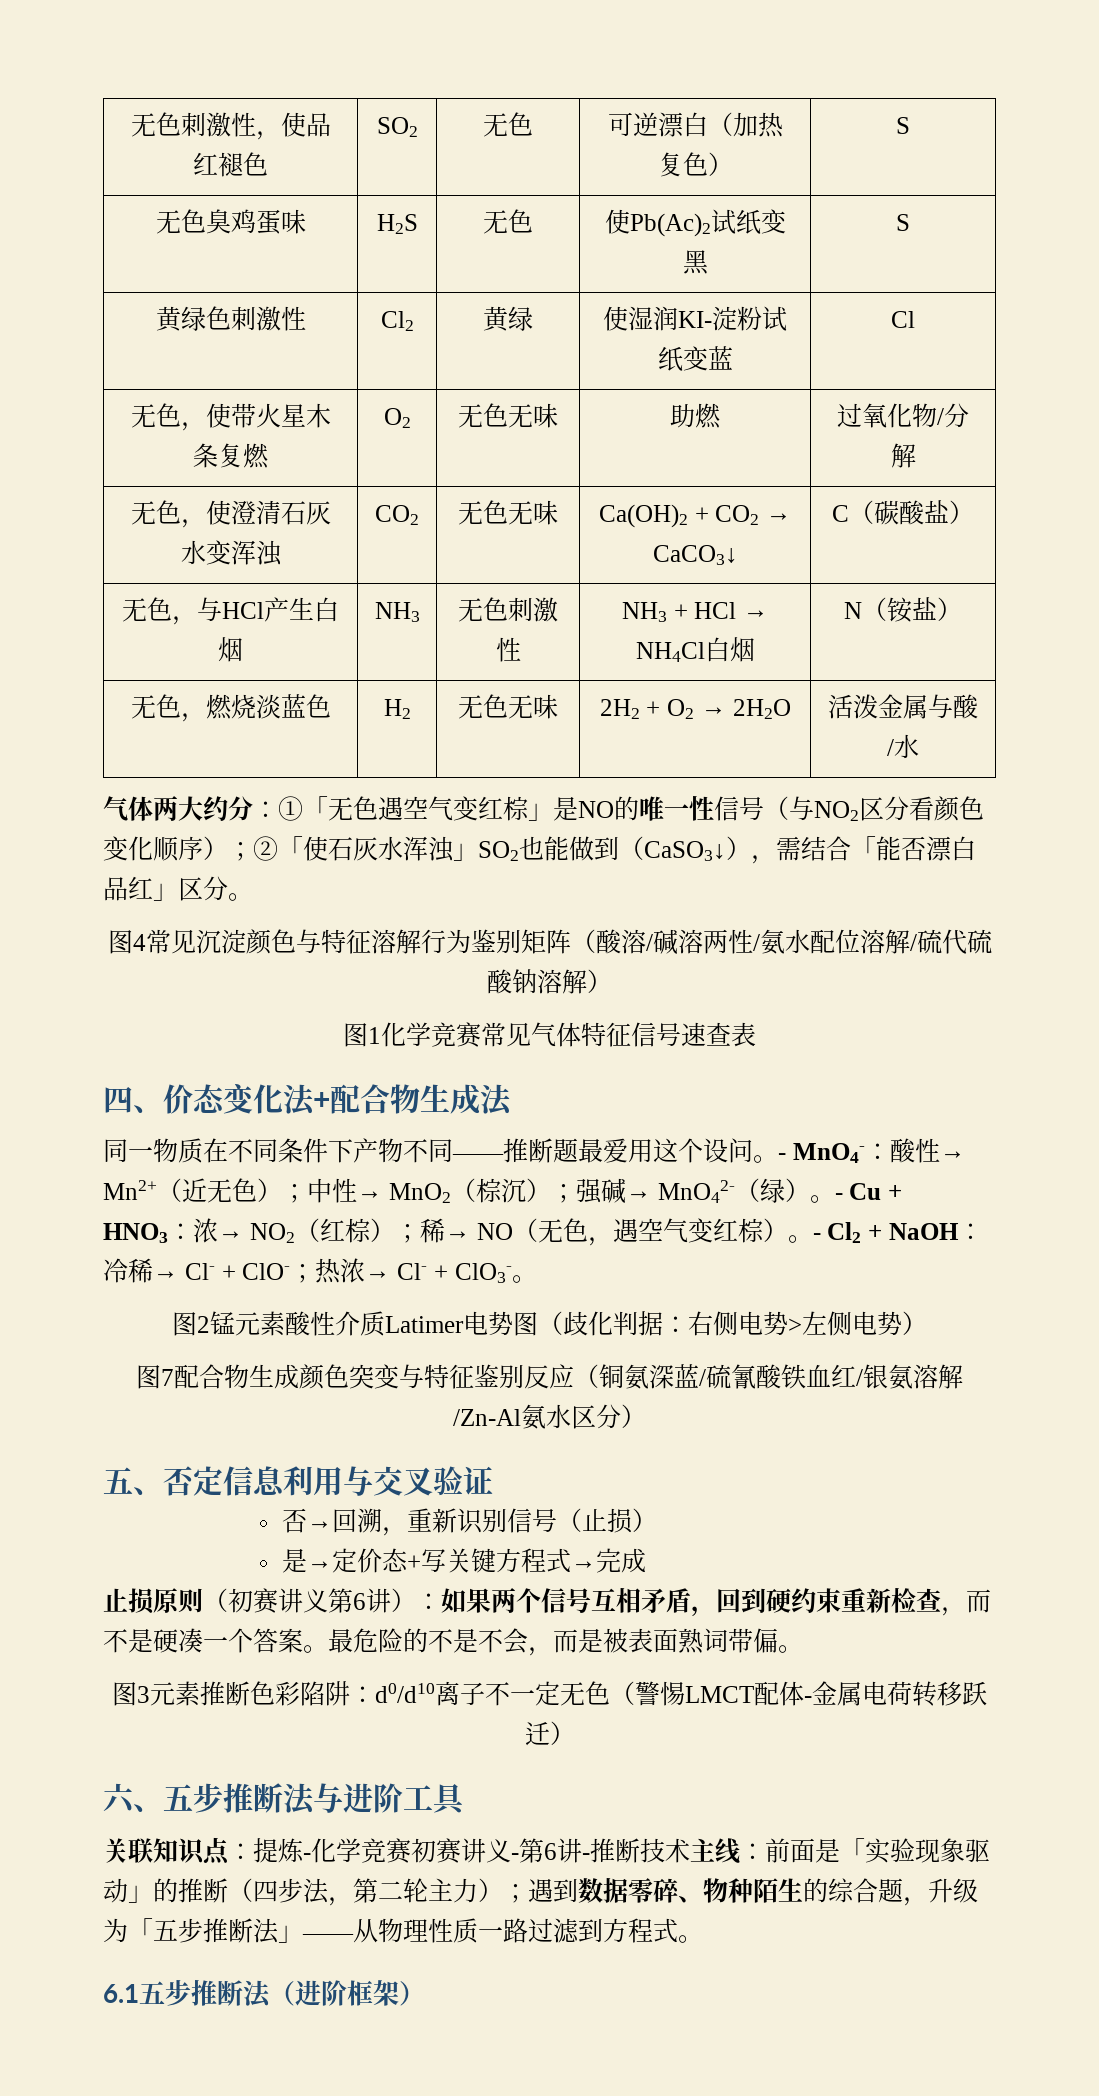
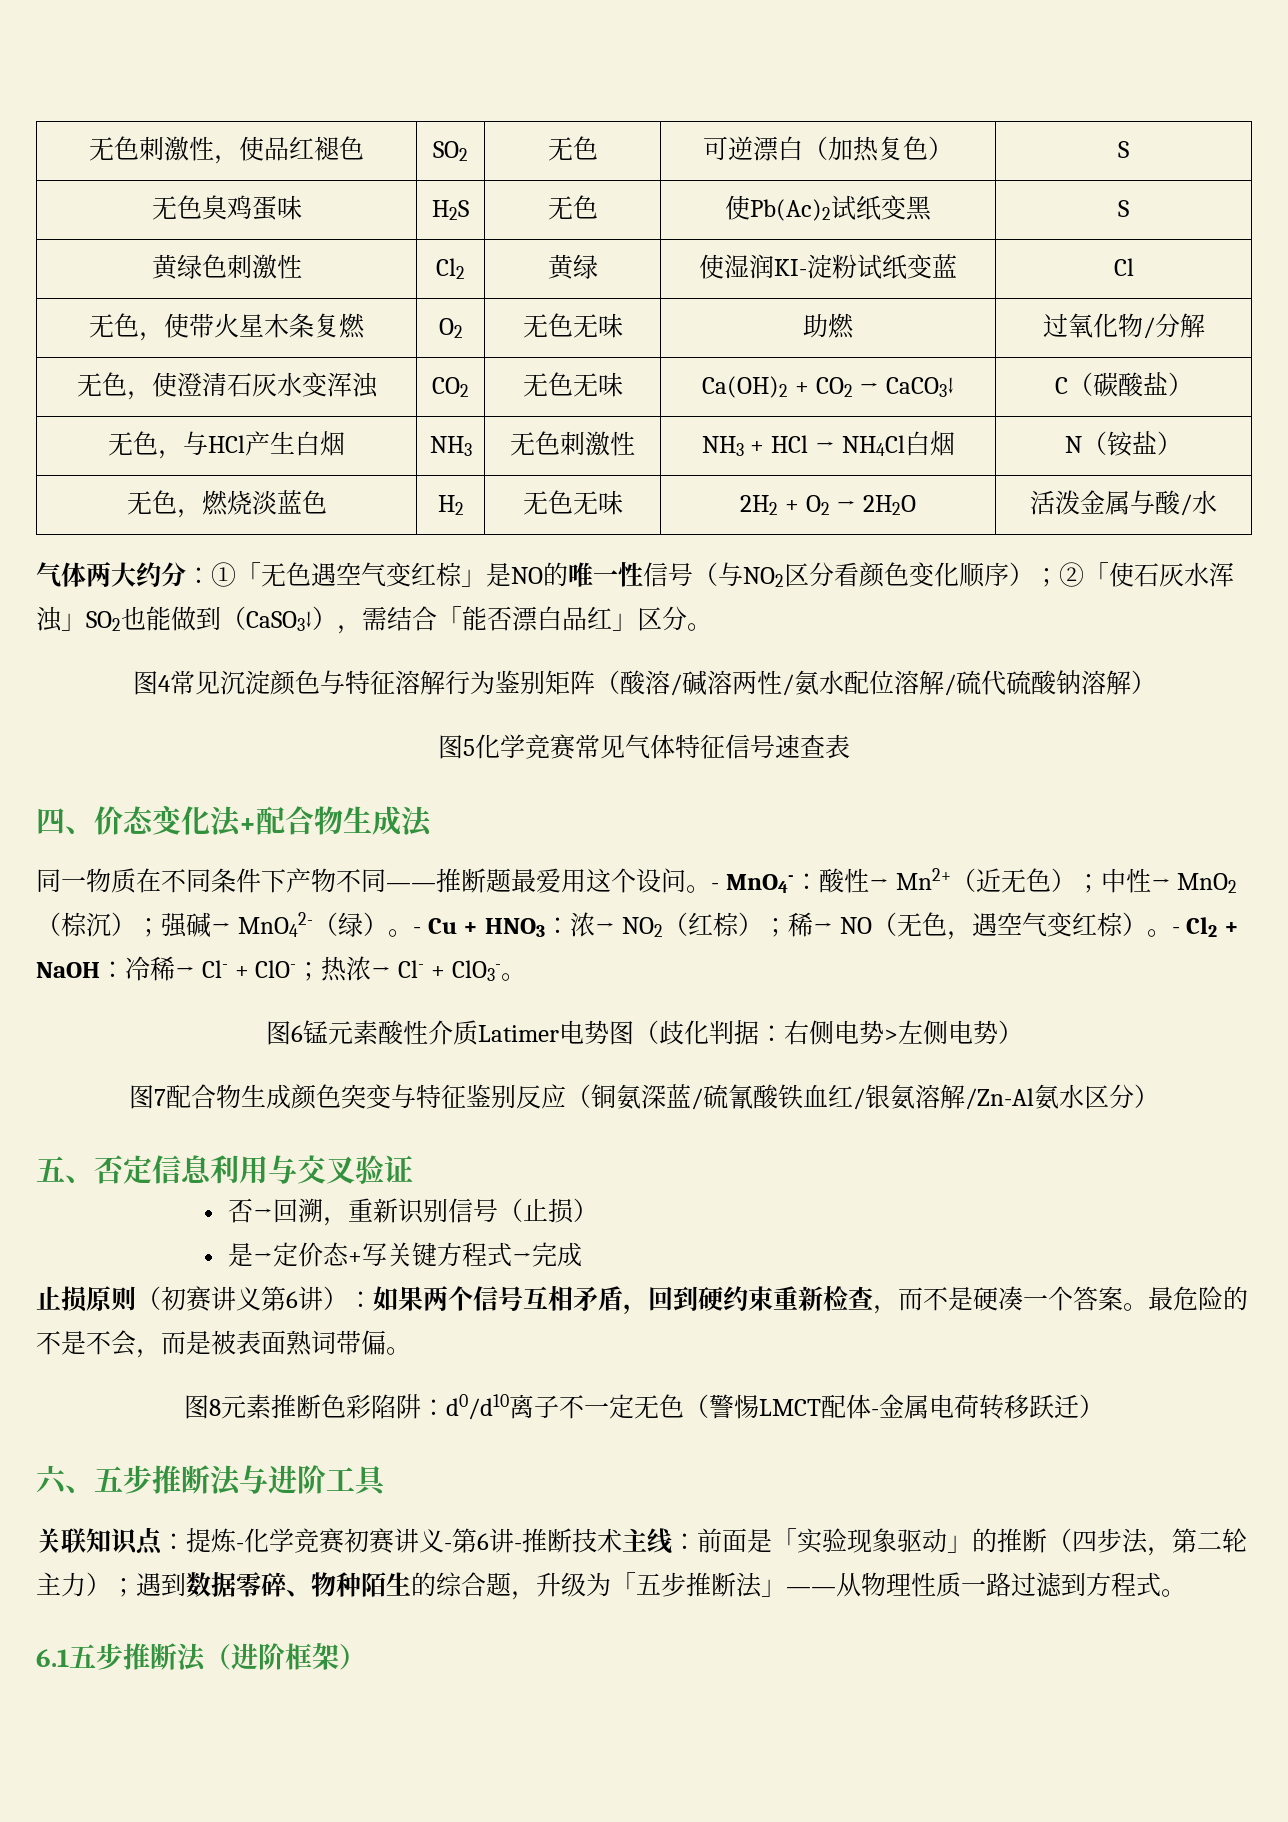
[368,1027,381,1044] 1 -> [463,739,475,756] 5
[197,1316,210,1333] 2 -> [290,1025,303,1042] 6
[137,1686,150,1703] 3 -> [209,1399,221,1416] 8

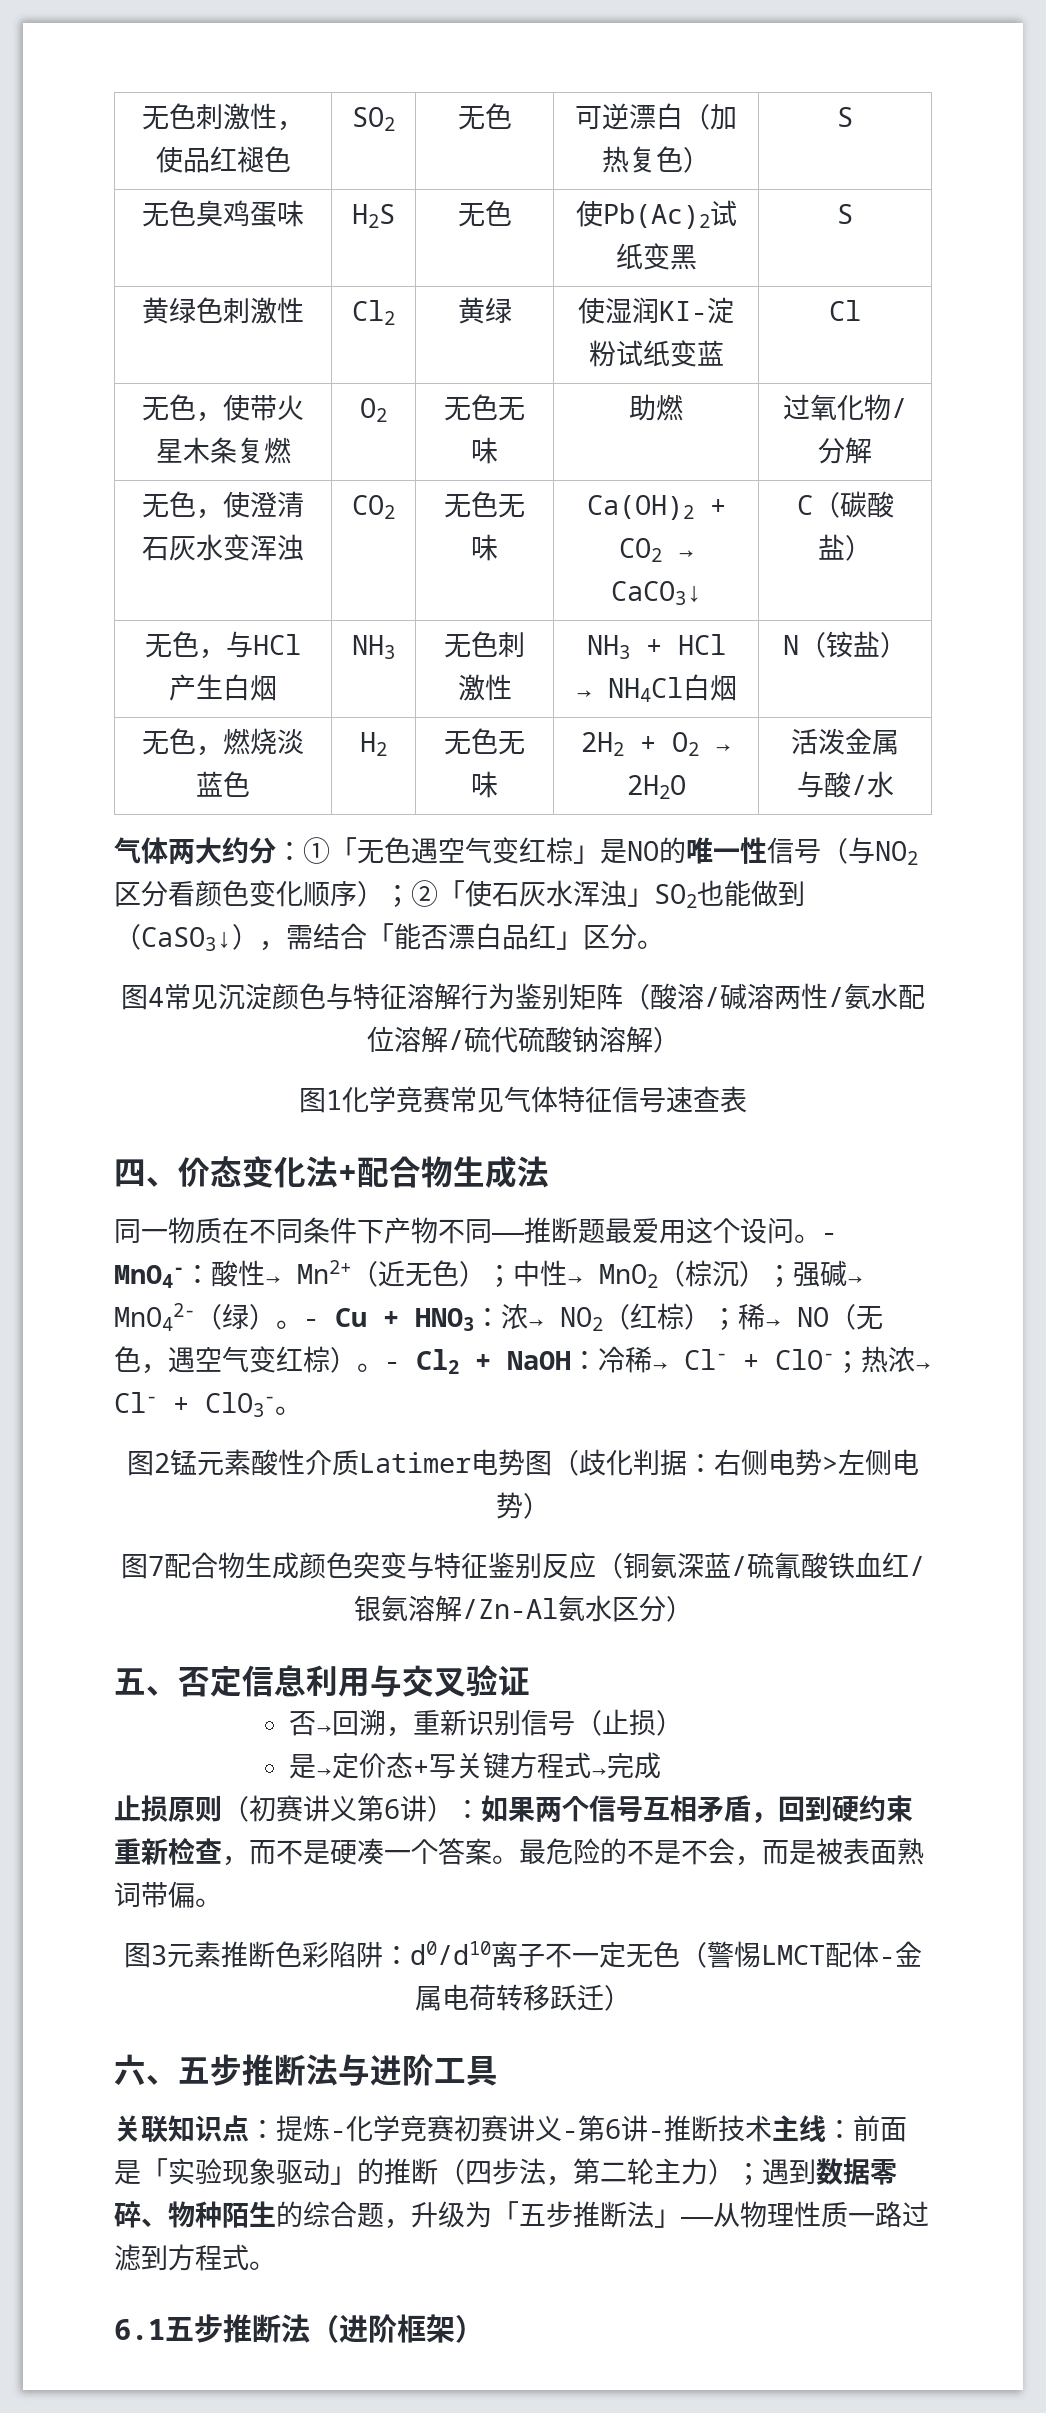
[463,739,475,756] 5 -> [326,1090,342,1110] 1
[290,1025,303,1042] 6 -> [154,1453,170,1473] 2
[209,1399,221,1416] 8 -> [151,1945,167,1965] 3

